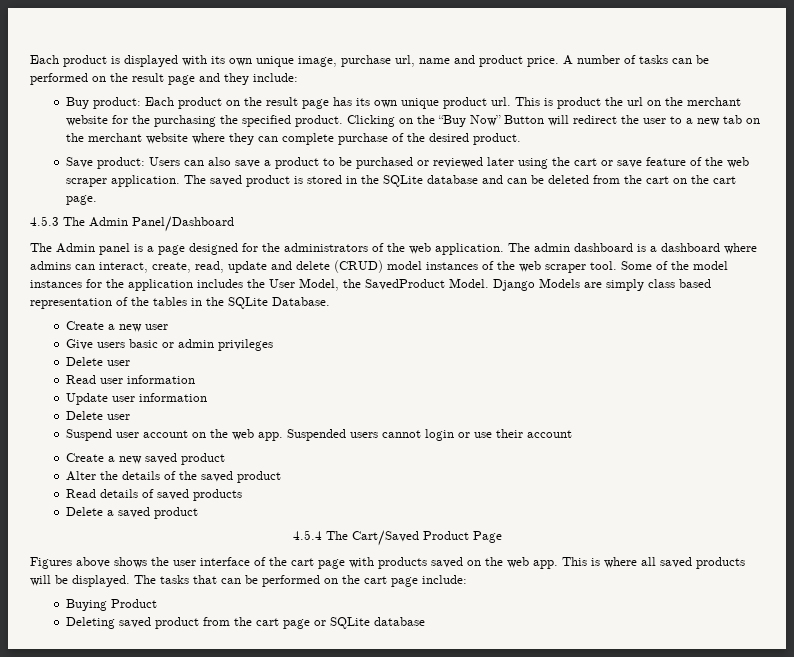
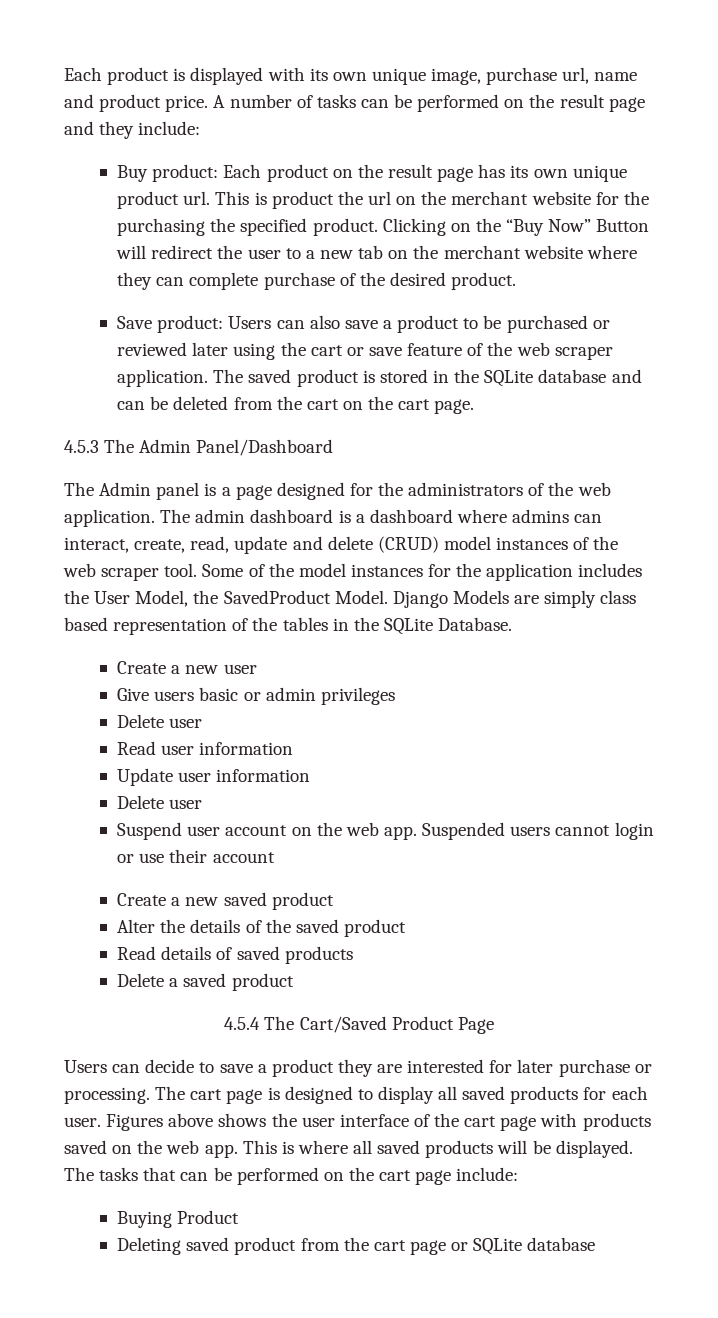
(502, 537) none -> [64,1059,652,1077] [64,1086,648,1104] [64,1117,101,1127] Users can decide to save a product they are interested for later purchase or processing. The cart page is designed to display all saved products for each user.

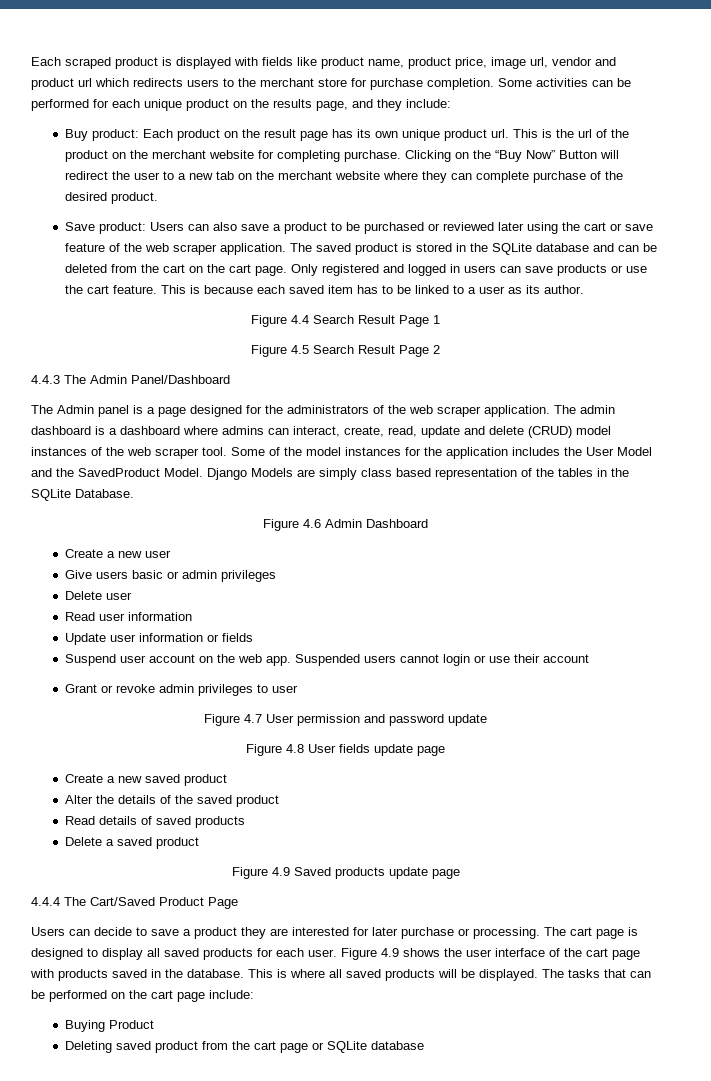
[64,67,102,81] Each -> [31,57,111,69] Each scraped
[309,67,638,85] [64,94,645,112] its own unique image, purchase url, name and product price. A number of tasks can be performed on the result page -> [262,57,616,69] [31,78,631,90] [31,99,348,111] fields like product name, product price, image url, vendor and product url which redirects users to the merchant store for purchase completion. Some activities can be performed for each unique product on the results page,
[271,191,334,209] product -> (552, 133) none
(391, 198) none -> [595,129,629,138] [64,150,108,162] of the product
[623,191,649,205] [117,218,378,236] the purchasing the specified product. -> [276,150,401,162] completing purchase.
[64,440,99,453] // 4.5.3 -> [290,264,647,276] [64,285,584,294] [251,315,440,327] [251,345,440,357] [31,375,60,384] Only registered and logged in users can save products or use the cart feature. This is because each saved item has to be linked to a user as its author. // Figure 4.4 Search Result Page 1 // Figure 4.5 Search Result Page 2 // 4.4.3
(611, 489) none -> [437,406,481,417] scraper
[135,590,189,607] Model, -> [617,447,652,456] [31,468,52,477] Model and
(513, 624) none -> [263,519,428,531] // Figure 4.6 Admin Dashboard
[117,795,203,809] // Delete user -> [206,633,253,642] or fields
(275, 857) none -> [64,684,298,696] [204,714,487,726] [246,744,445,756] // Grant or revoke admin privileges to user // Figure 4.7 User permission and password update // Figure 4.8 User fields update page
[224,1017,261,1030] 4.5.4 -> [231,867,460,879] [31,897,60,906] Figure 4.9 Saved products update page // 4.4.4
[106,1113,214,1131] Figures above -> [341,948,399,960] Figure 4.9
[112,1140,238,1158] on the web app. -> [151,969,244,978] in the database.

